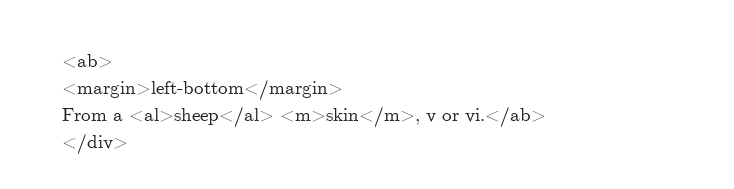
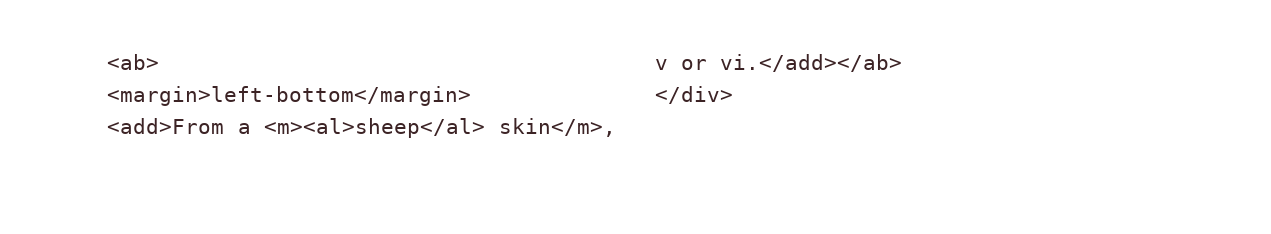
[62,106,420,128] From a <al>sheep</al> <m>skin</m>, -> [107,118,616,138] <add>From a <m><al>sheep</al> skin</m>,
[465,106,546,128] vi.</ab> -> [720,54,902,72] vi.</add></ab>

